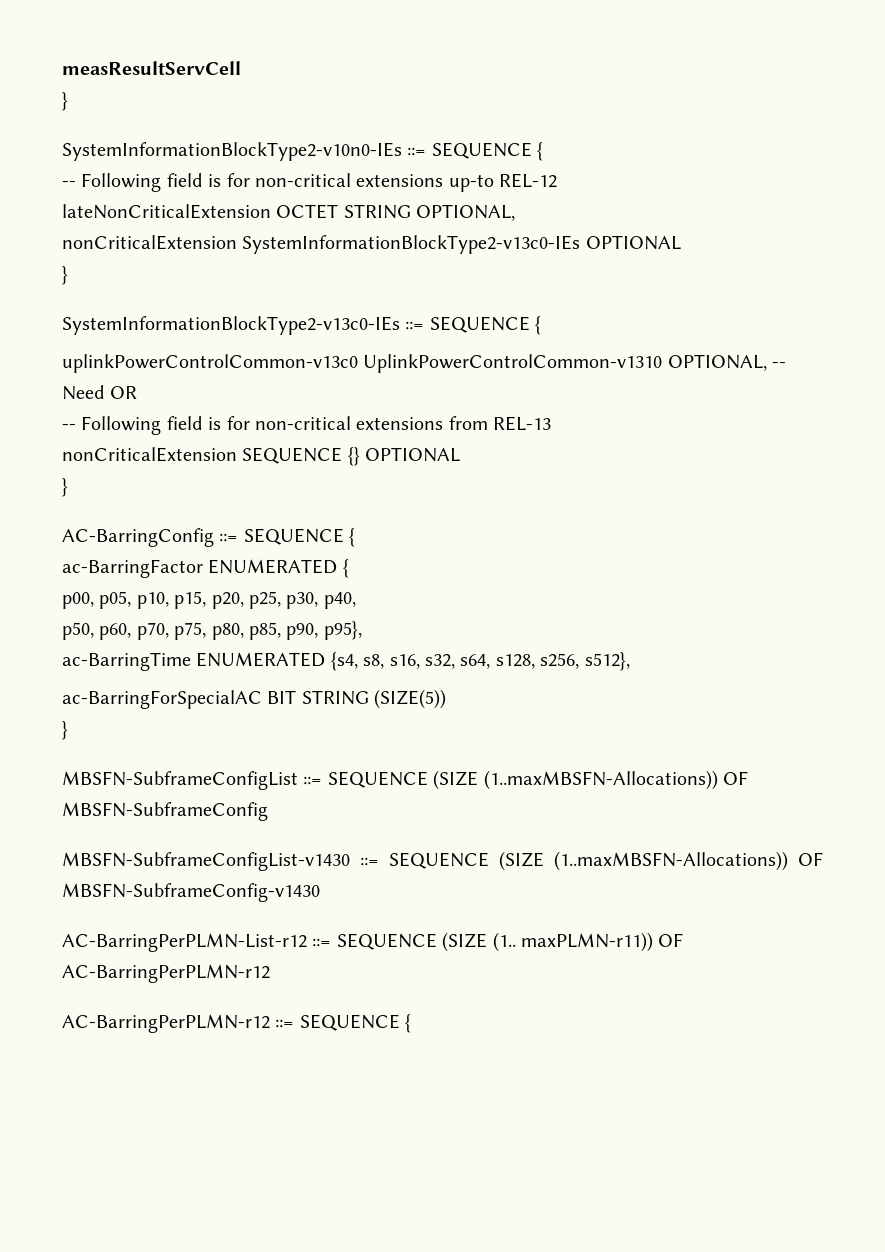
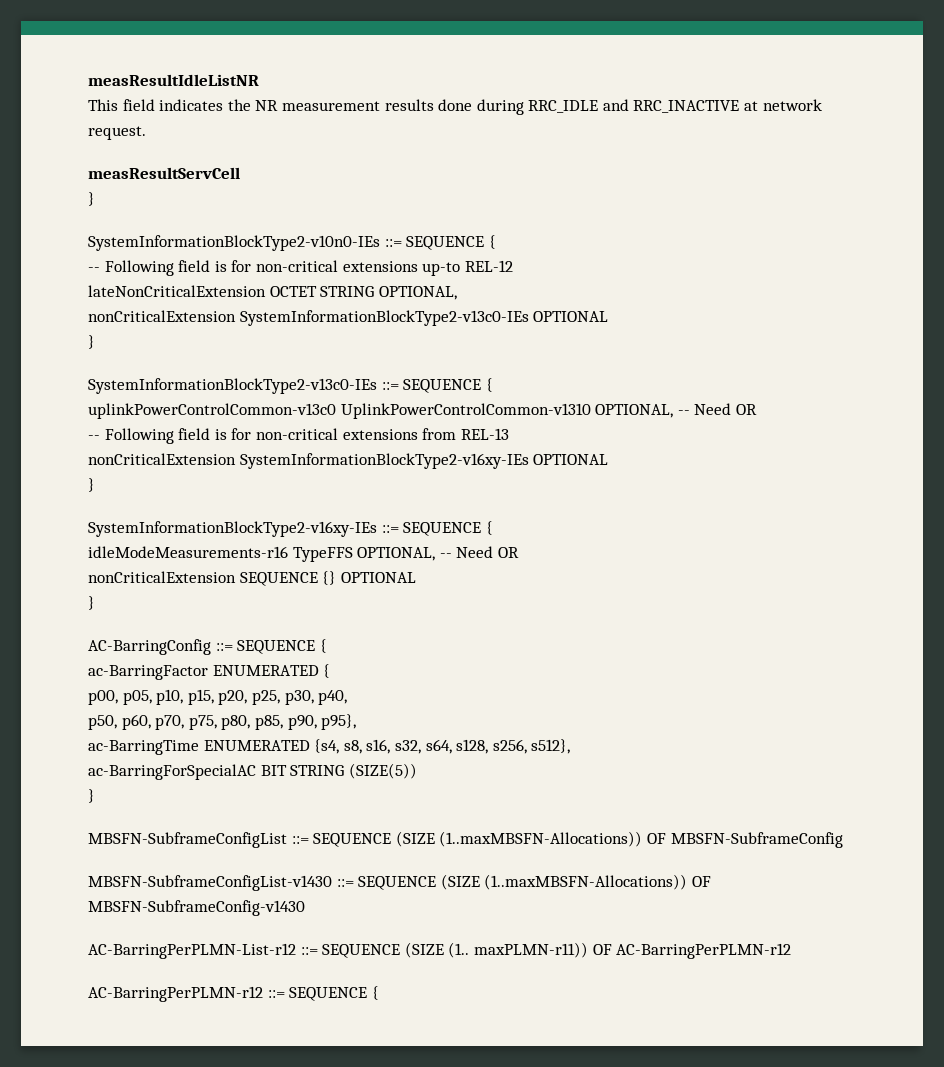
(62, 68) none -> [88,74,259,86] [88,99,822,115] [88,126,146,140] measResultIdleListNR // This field indicates the NR measurement results done during RRC_IDLE and RRC_INACTIVE at network request. //
(552, 423) none -> [88,453,609,469] [88,478,95,492] [88,521,493,537] [88,546,519,562] // nonCriticalExtension SystemInformationBlockType2-v16xy-IEs OPTIONAL // } // SystemInformationBlockType2-v16xy-IEs ::= SEQUENCE { // idleModeMeasurements-r16 TypeFFS OPTIONAL, -- Need OR

